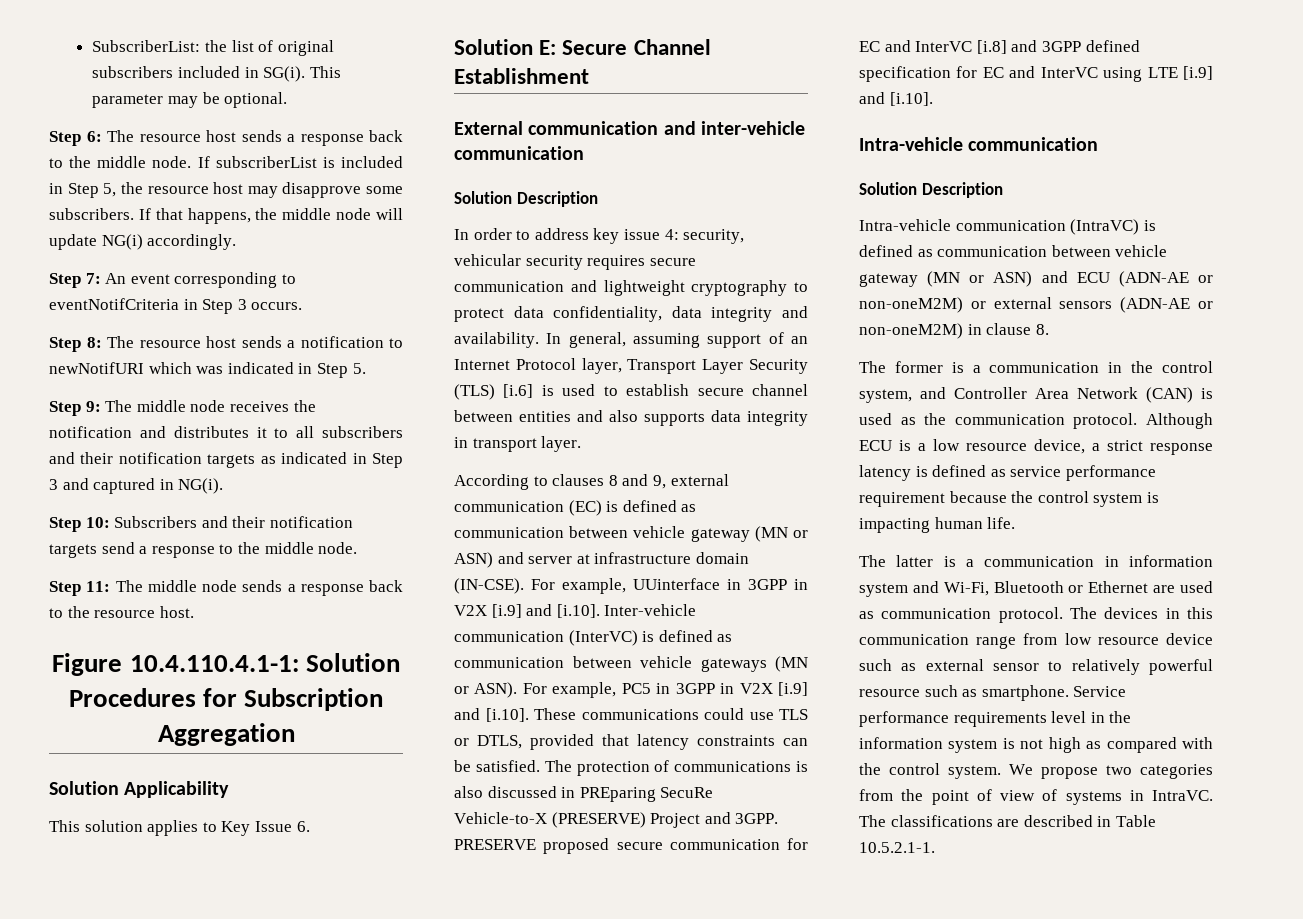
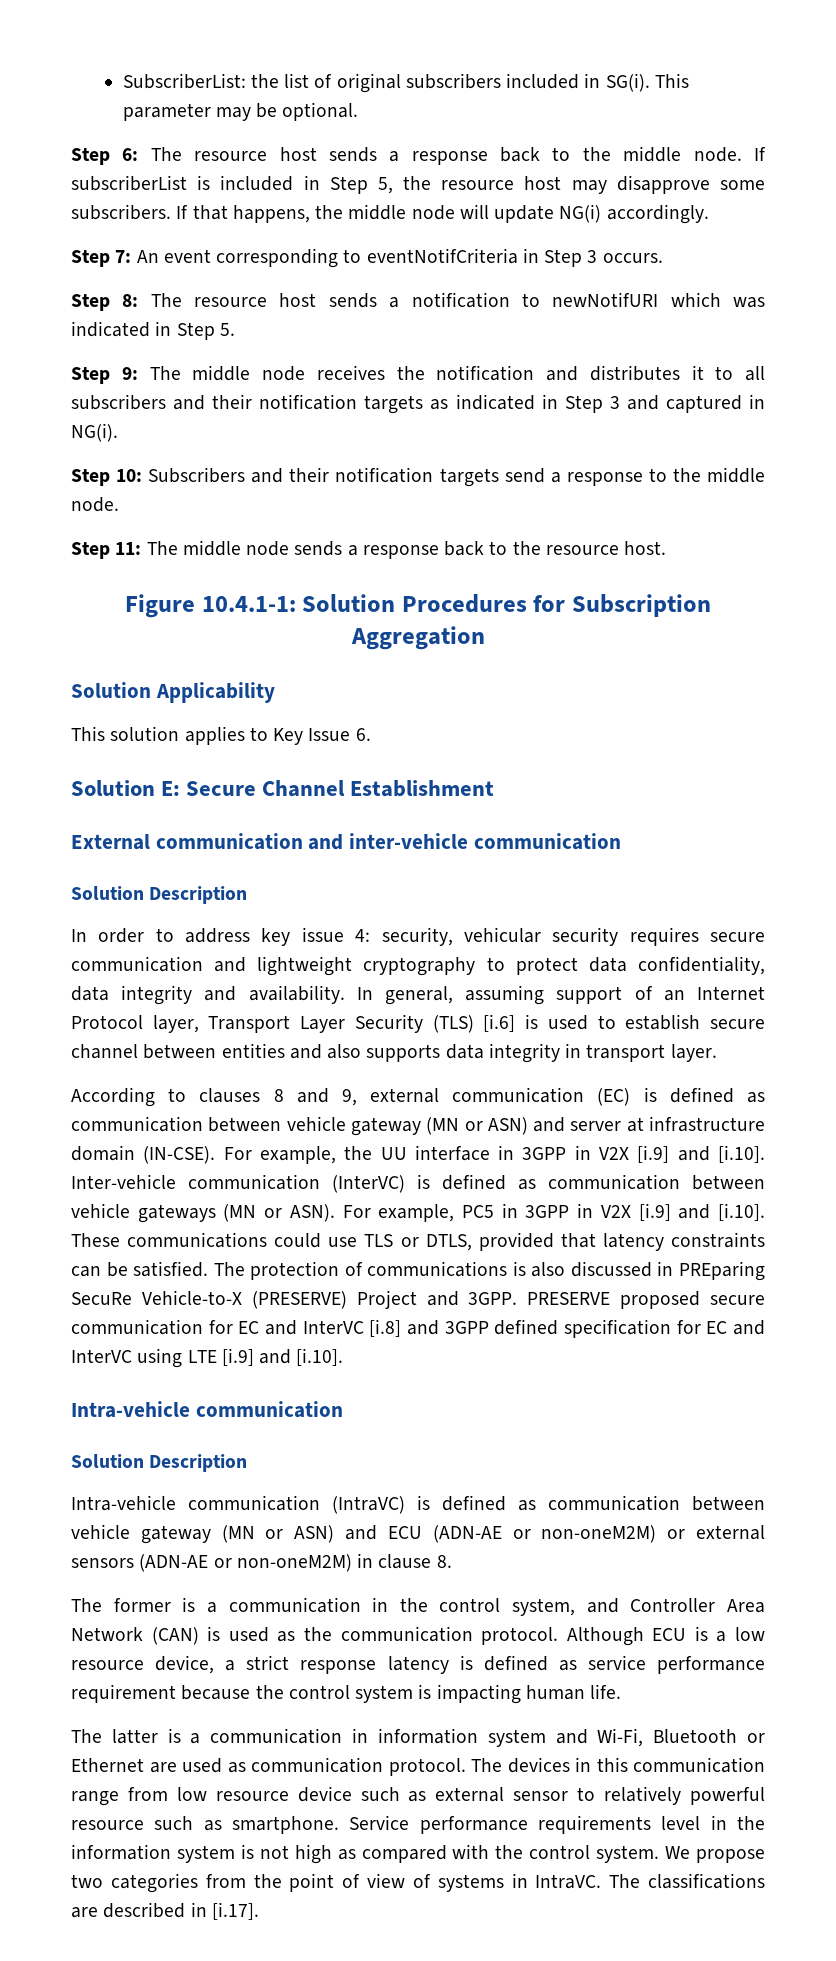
[129,655,299,672] 10.4.110.4.1-1: -> [201,596,296,612] 10.4.1-1:
[633,578,720,590] UUinterface -> [344,1145,490,1161] the UU interface
[1115,815,1156,827] [859,842,935,853] Table 10.5.2.1-1. -> [211,1902,259,1920] [i.17].

